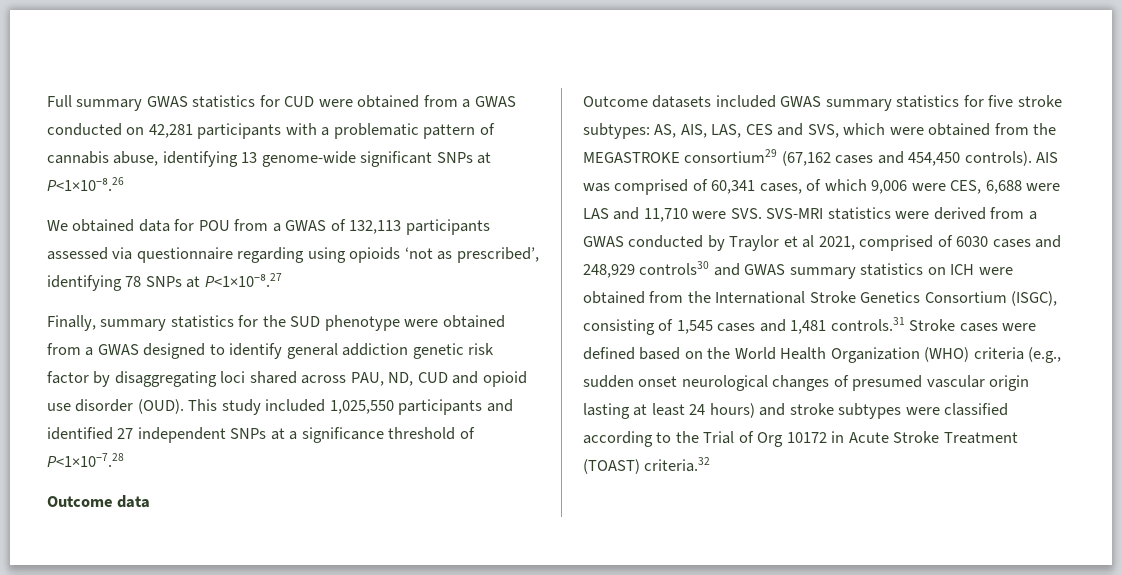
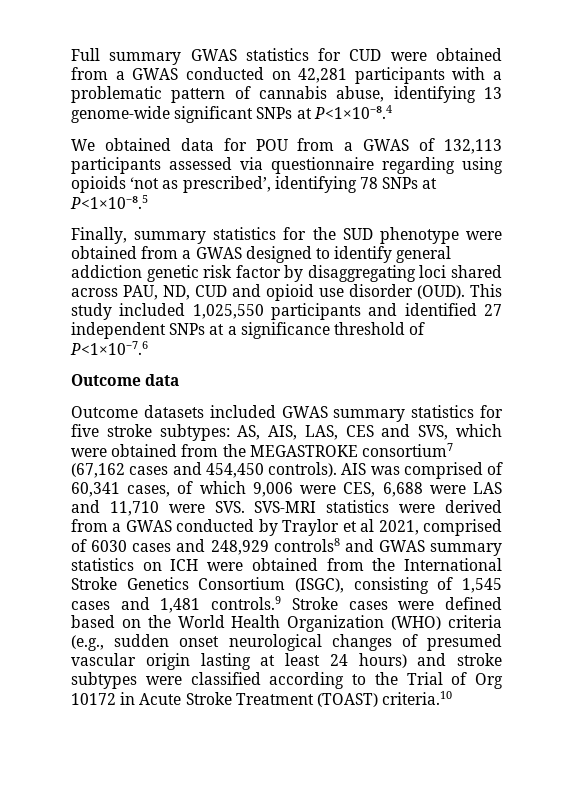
[47,177,124,191] P<1×10⁻⁸.26 -> [313,105,392,119] P<1×10⁻⁸.4
[204,273,282,287] P<1×10⁻⁸.27 -> [70,195,148,209] P<1×10⁻⁸.5
[47,453,124,467] P<1×10⁻7.28 -> [70,341,148,355] P<1×10⁻7.6
[684,149,778,163] consortium29 -> [361,443,453,457] consortium7
[639,261,710,275] controls30 -> [273,538,340,552] controls8
[830,317,905,331] controls.31 -> [211,596,282,610] controls.9
[644,457,711,472] criteria.32 -> [382,691,453,705] criteria.10

